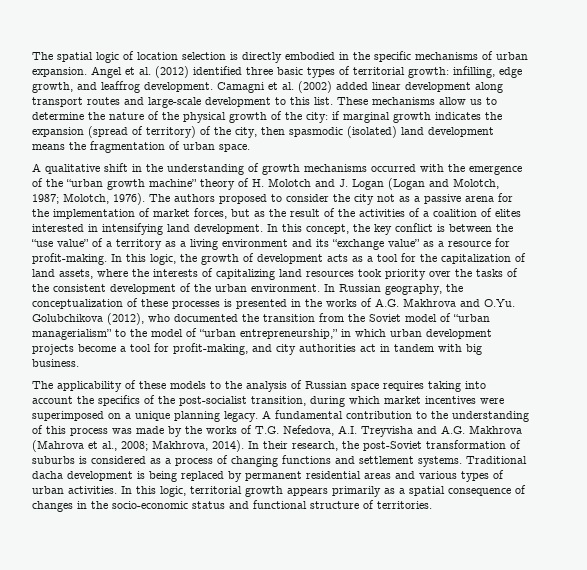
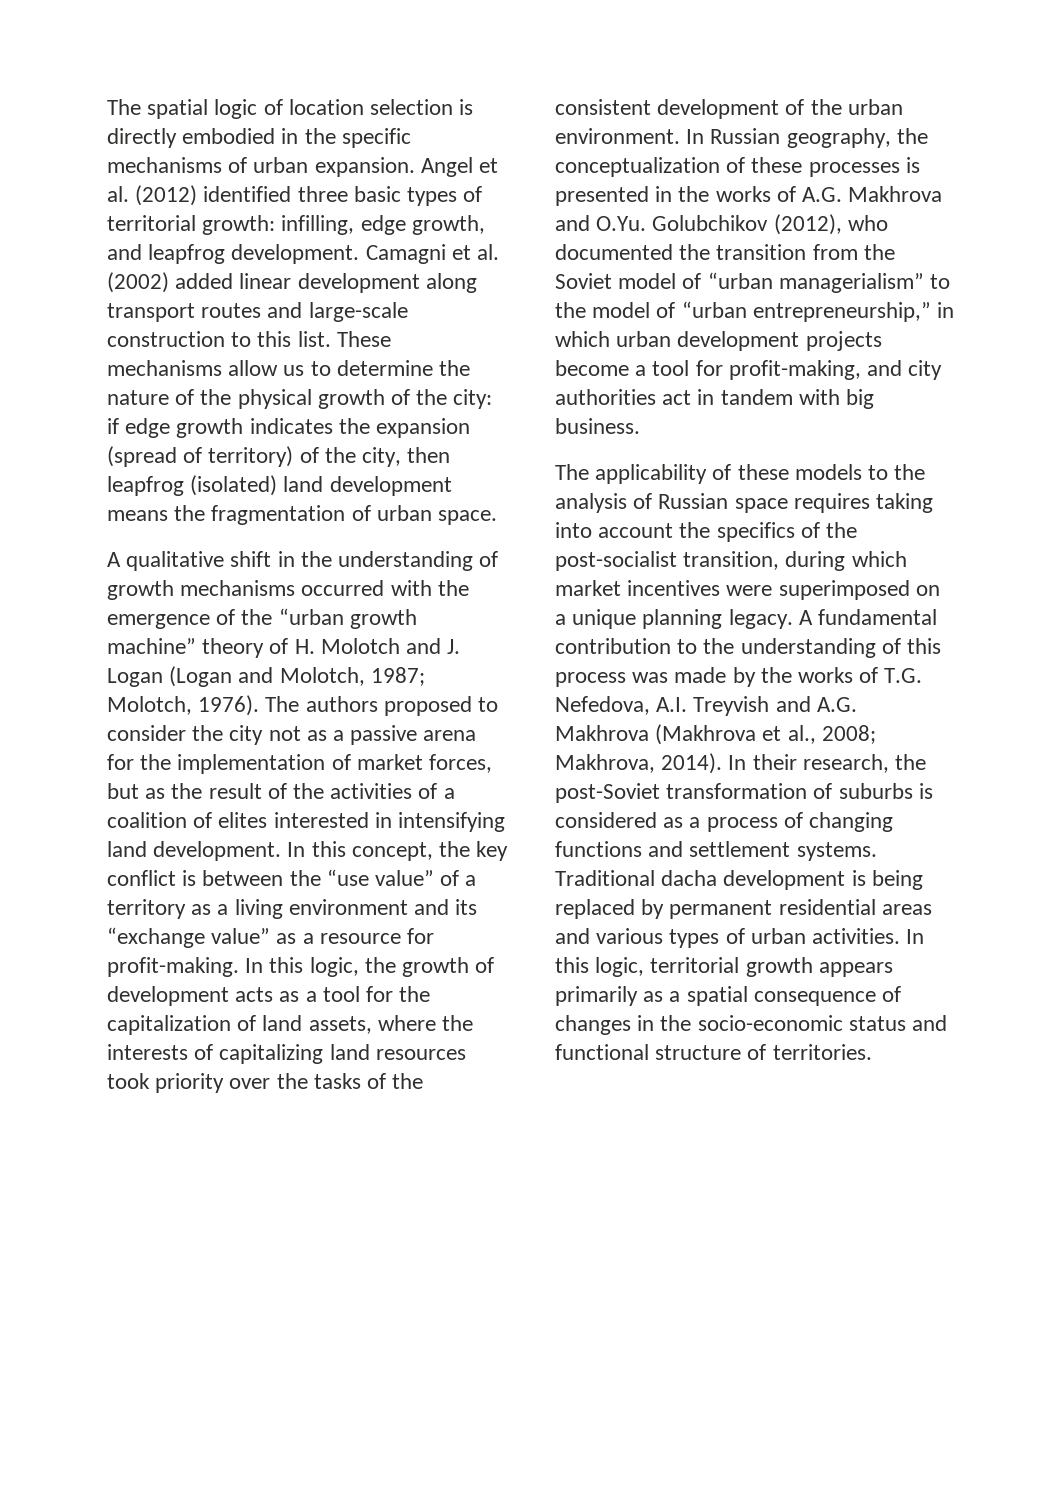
[101,81,140,93] leaffrog -> [148,244,226,264] leapfrog
[205,97,271,107] development -> [107,331,225,347] construction
[343,112,390,123] marginal -> [125,418,171,438] edge
[289,127,343,137] spasmodic -> [107,476,184,496] leapfrog
[32,314,103,322] Golubchikova -> [652,215,769,231] Golubchikov
[361,426,413,437] Treyvisha -> [693,696,770,716] Treyvish
[32,440,84,452] (Mahrova -> [655,724,757,745] (Makhrova

